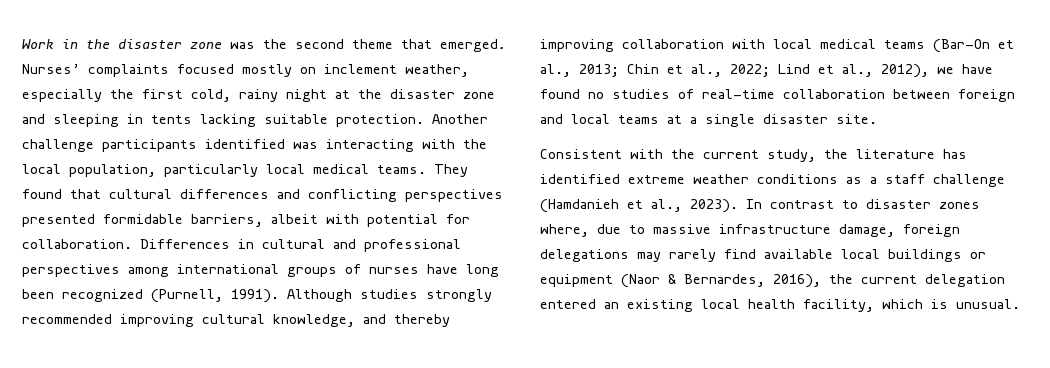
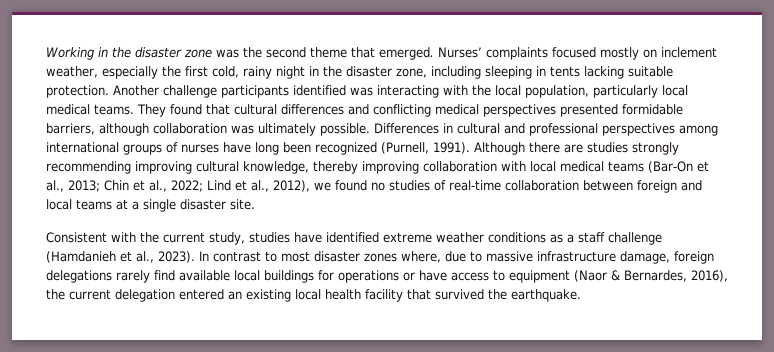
[22,39,54,49] Work -> [46,47,94,60] Working
[335,89,495,99] [22,114,45,124] at the disaster zone and -> [309,66,481,79] in the disaster zone, including
(397, 195) none -> [435,104,479,115] medical
[271,214,470,227] [22,239,132,249] albeit with potential for collaboration. -> [99,123,370,136] although collaboration was ultimately possible.
(352, 295) none -> [529,142,583,153] there are
[22,314,112,324] recommended -> [46,161,131,174] recommending
[363,314,386,324] and -> (309, 167) none
[962,64,993,74] have -> (331, 186) none
[824,149,967,159] the literature has -> [249,232,322,243] studies have
(858, 204) none -> [281,251,310,262] most
[637,252,661,262] may -> (112, 276) none
[970,252,986,259] or -> [318,270,505,283] for operations or have access to
[803,299,1020,312] facility, which is unusual. -> [365,289,581,302] facility that survived the earthquake.

